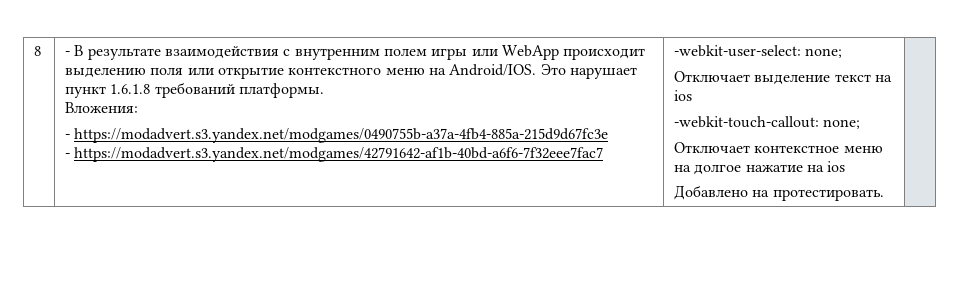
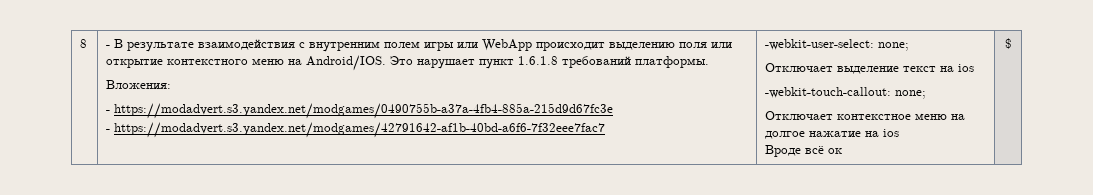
[674,185,884,201] Добавлено на протестировать. | -> [765,145,843,157] [1004,38,1012,49] Вроде всё ок | $

